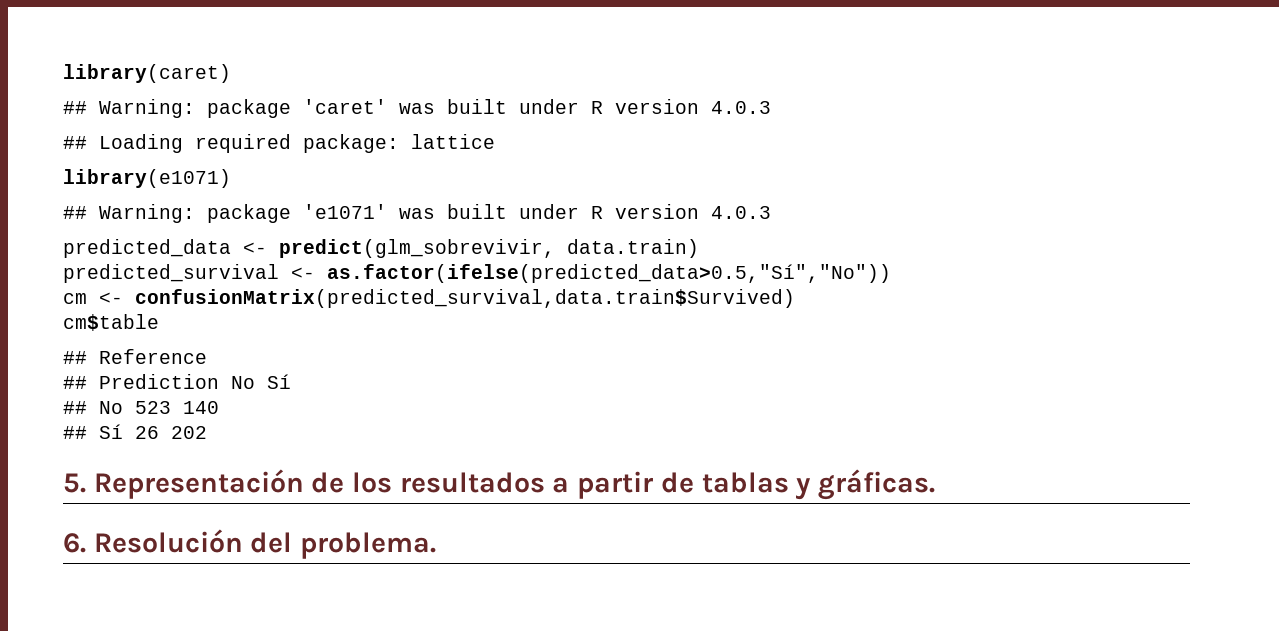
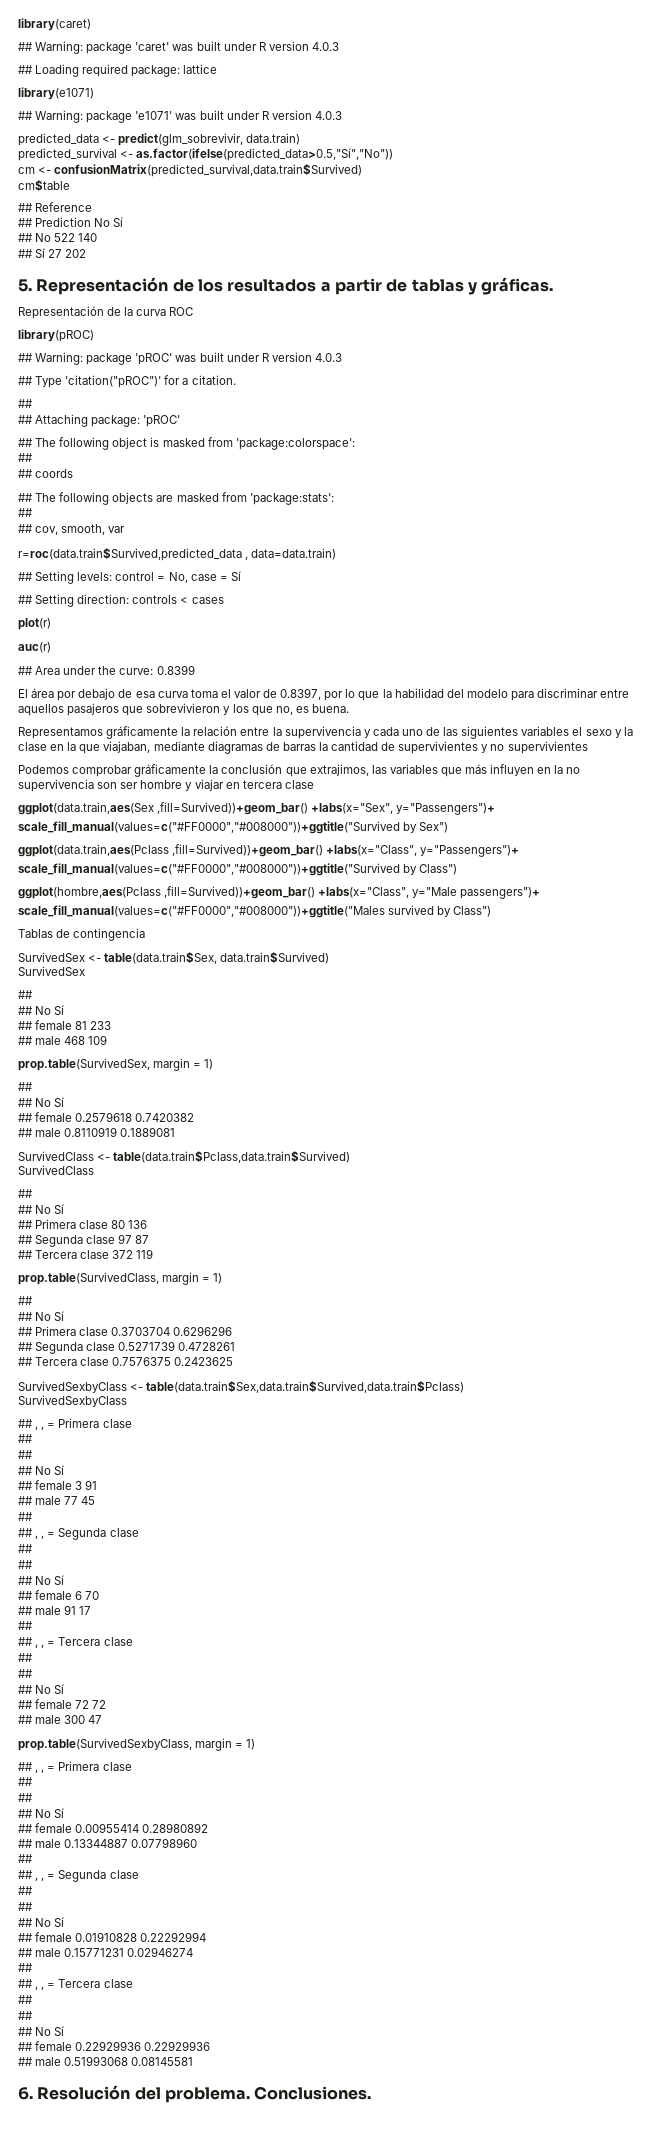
[135,401,171,414] 523 -> [54,233,76,242] 522
[135,426,159,439] 26 -> [48,249,63,258] 27
(935, 484) none -> [18,306,194,319] [18,329,94,342] [18,352,342,365] [18,375,236,388] [18,399,33,408] [18,414,181,427] [18,437,355,450] [18,453,33,462] [18,469,74,478] [18,492,334,505] [18,508,33,517] [18,524,126,535] [18,547,337,561] [18,571,241,584] [18,594,224,607] [18,618,51,630] [18,642,51,653] [18,665,195,675] [18,688,630,701] [18,703,349,716] [18,726,633,739] [18,741,588,754] [18,764,581,777] [18,779,314,792] [18,802,496,815] [18,821,449,834] [18,844,520,857] [18,863,458,876] [18,886,541,899] [18,905,492,918] [18,928,146,941] [18,951,330,964] [18,966,85,976] [18,990,33,999] [18,1005,65,1015] [18,1020,112,1030] [18,1035,108,1045] [18,1058,214,1071] [18,1082,33,1091] [18,1097,65,1107] [18,1112,195,1122] [18,1127,176,1137] [18,1150,351,1163] [18,1165,94,1175] [18,1189,33,1198] [18,1204,65,1214] [18,1219,148,1229] [18,1234,150,1247] [18,1249,154,1259] [18,1272,223,1285] [18,1296,33,1305] [18,1311,65,1321] [18,1326,233,1336] [18,1341,236,1354] [18,1357,234,1366] [18,1380,465,1393] [18,1395,127,1407] [18,1418,132,1430] [18,1434,33,1443] [18,1450,33,1459] [18,1465,65,1475] [18,1480,98,1490] [18,1496,96,1505] [18,1512,33,1521] [18,1528,139,1540] [18,1544,33,1553] [18,1560,33,1569] [18,1575,65,1585] [18,1590,100,1600] [18,1605,92,1615] [18,1621,33,1630] [18,1637,133,1648] [18,1653,33,1662] [18,1669,33,1678] [18,1684,65,1694] [18,1699,107,1709] [18,1715,103,1724] [18,1738,256,1751] [18,1761,132,1773] [18,1777,33,1786] [18,1793,33,1802] [18,1808,65,1818] [18,1823,209,1833] [18,1838,198,1848] [18,1854,33,1863] [18,1870,139,1882] [18,1886,33,1895] [18,1902,33,1911] [18,1917,65,1927] [18,1932,207,1942] [18,1947,194,1957] [18,1963,33,1972] [18,1979,133,1990] [18,1995,33,2004] [18,2011,33,2020] [18,2026,65,2036] [18,2041,211,2051] [18,2056,194,2066] // Representación de la curva ROC // library(pROC) // ## Warning: package 'pROC' was built under R version 4.0.3 // ## Type 'citation("pROC")' for a citation. // ## // ## Attaching package: 'pROC' // ## The following object is masked from 'package:colorspace': // ## // ## coords // ## The following objects are masked from 'package:stats': // ## // ## cov, smooth, var // r=roc(data.train$Survived,predicted_data , data=data.train) // ## Setting levels: control = No, case = Sí // ## Setting direction: controls < cases // plot(r) // auc(r) // ## Area under the curve: 0.8399 // El área por debajo de esa curva toma el valor de 0.8397, por lo que la habilidad del modelo para discriminar entre aquellos pasajeros que sobrevivieron y los que no, es buena. // Representamos gráficamente la relación entre la supervivencia y cada uno de las siguientes variables el sexo y la clase en la que viajaban, mediante diagramas de barras la cantidad de supervivientes y no supervivientes // Podemos comprobar gráficamente la conclusión que extrajimos, las variables que más influyen en la no supervivencia son ser hombre y viajar en tercera clase // ggplot(data.train,aes(Sex ,fill=Survived))+geom_bar() +labs(x="Sex", y="Passengers")+ // scale_fill_manual(values=c("#FF0000","#008000"))+ggtitle("Survived by Sex") // ggplot(data.train,aes(Pclass ,fill=Survived))+geom_bar() +labs(x="Class", y="Passengers")+ // scale_fill_manual(values=c("#FF0000","#008000"))+ggtitle("Survived by Class") // ggplot(hombre,aes(Pclass ,fill=Survived))+geom_bar() +labs(x="Class", y="Male passengers")+ // scale_fill_manual(values=c("#FF0000","#008000"))+ggtitle("Males survived by Class") // Tablas de contingencia // SurvivedSex <- table(data.train$Sex, data.train$Survived) // SurvivedSex // ## // ## No Sí // ## female 81 233 // ## male 468 109 // prop.table(SurvivedSex, margin = 1) // ## // ## No Sí // ## female 0.2579618 0.7420382 // ## male 0.8110919 0.1889081 // SurvivedClass <- table(data.train$Pclass,data.train$Survived) // SurvivedClass // ## // ## No Sí // ## Primera clase 80 136 // ## Segunda clase 97 87 // ## Tercera clase 372 119 // prop.table(SurvivedClass, margin = 1) // ## // ## No Sí // ## Primera clase 0.3703704 0.6296296 // ## Segunda clase 0.5271739 0.4728261 // ## Tercera clase 0.7576375 0.2423625 // SurvivedSexbyClass <- table(data.train$Sex,data.train$Survived,data.train$Pclass) // SurvivedSexbyClass // ## , , = Primera clase // ## // ## // ## No Sí // ## female 3 91 // ## male 77 45 // ## // ## , , = Segunda clase // ## // ## // ## No Sí // ## female 6 70 // ## male 91 17 // ## // ## , , = Tercera clase // ## // ## // ## No Sí // ## female 72 72 // ## male 300 47 // prop.table(SurvivedSexbyClass, margin = 1) // ## , , = Primera clase // ## // ## // ## No Sí // ## female 0.00955414 0.28980892 // ## male 0.13344887 0.07798960 // ## // ## , , = Segunda clase // ## // ## // ## No Sí // ## female 0.01910828 0.22292994 // ## male 0.15771231 0.02946274 // ## // ## , , = Tercera clase // ## // ## // ## No Sí // ## female 0.22929936 0.22929936 // ## male 0.51993068 0.08145581
(437, 545) none -> [254,2086,372,2100] Conclusiones.

